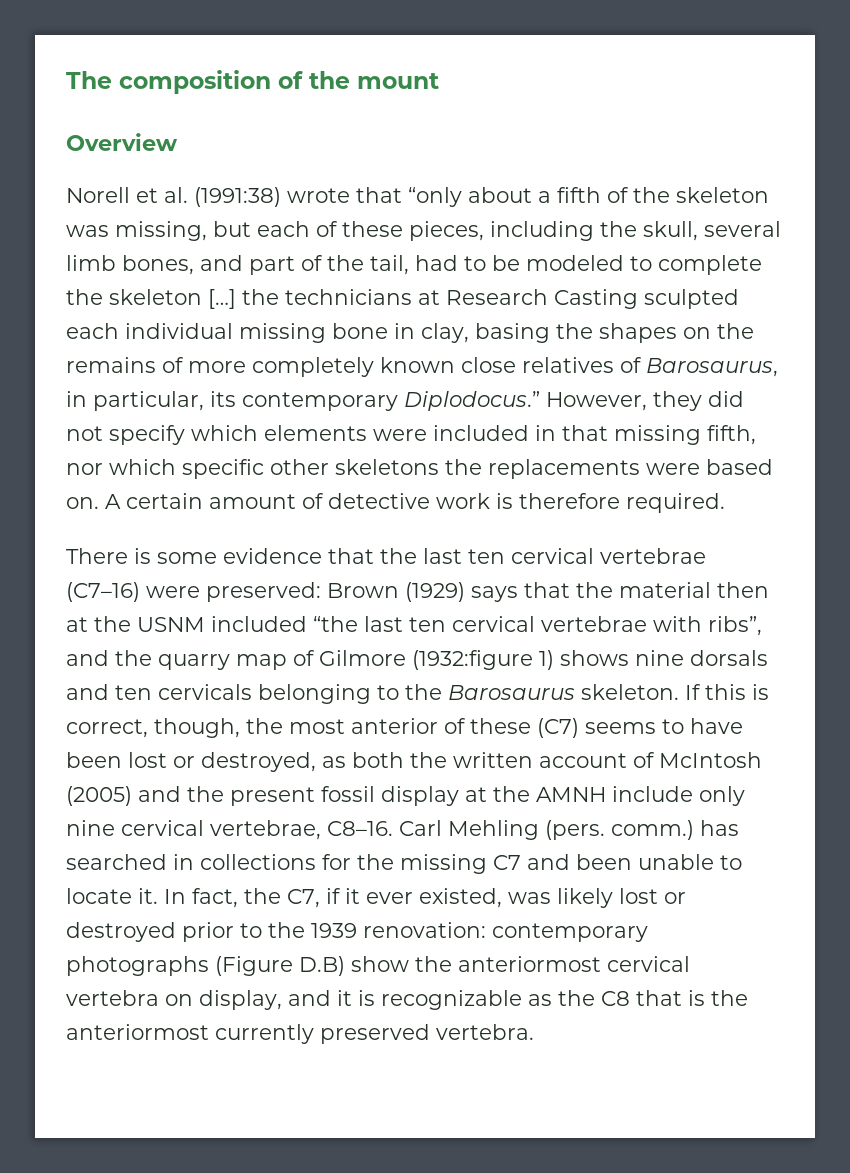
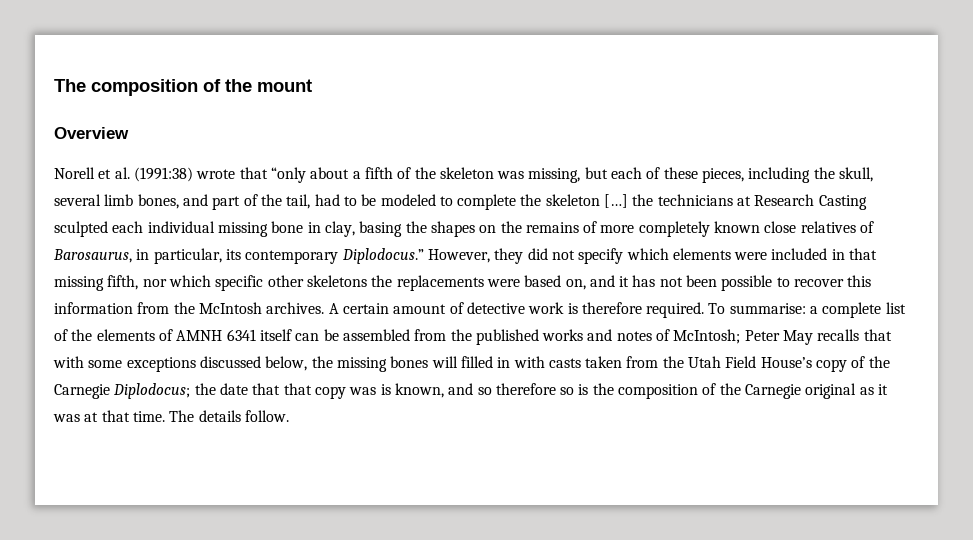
[66,497,99,509] on. -> [565,275,872,291] [54,302,325,314] on, and it has not been possible to recover this information from the McIntosh archives.
[66,548,706,564] [66,582,769,602] [66,616,762,636] [66,650,768,670] [66,684,769,704] [66,718,743,738] [66,752,762,772] [66,786,745,806] [66,820,739,840] [66,854,742,874] [66,888,686,908] [66,922,648,942] [66,956,690,976] [66,990,748,1010] [66,1024,534,1044] // There is some evidence that the last ten cervical vertebrae (C7–16) were preserved: Brown (1929) says that the material then at the USNM included “the last ten cervical vertebrae with ribs”, and the quarry map of Gilmore (1932:figure 1) shows nine dorsals and ten cervicals belonging to the Barosaurus skeleton. If this is correct, though, the most anterior of these (C7) seems to have been lost or destroyed, as both the written account of McIntosh (2005) and the present fossil display at the AMNH include only nine cervical vertebrae, C8–16. Carl Mehling (pers. comm.) has searched in collections for the missing C7 and been unable to locate it. In fact, the C7, if it ever existed, was likely lost or destroyed prior to the 1939 renovation: contemporary photographs (Figure D.B) show the anteriormost cervical vertebra on display, and it is recognizable as the C8 that is the anteriormost currently preserved vertebra. -> [708,302,906,318] [54,329,892,345] [53,356,890,372] [54,383,889,399] [53,410,289,422] To summarise: a complete list of the elements of AMNH 6341 itself can be assembled from the published works and notes of McIntosh; Peter May recalls that with some exceptions discussed below, the missing bones will filled in with casts taken from the Utah Field House’s copy of the Carnegie Diplodocus; the date that that copy was is known, and so therefore so is the composition of the Carnegie original as it was at that time. The details follow.

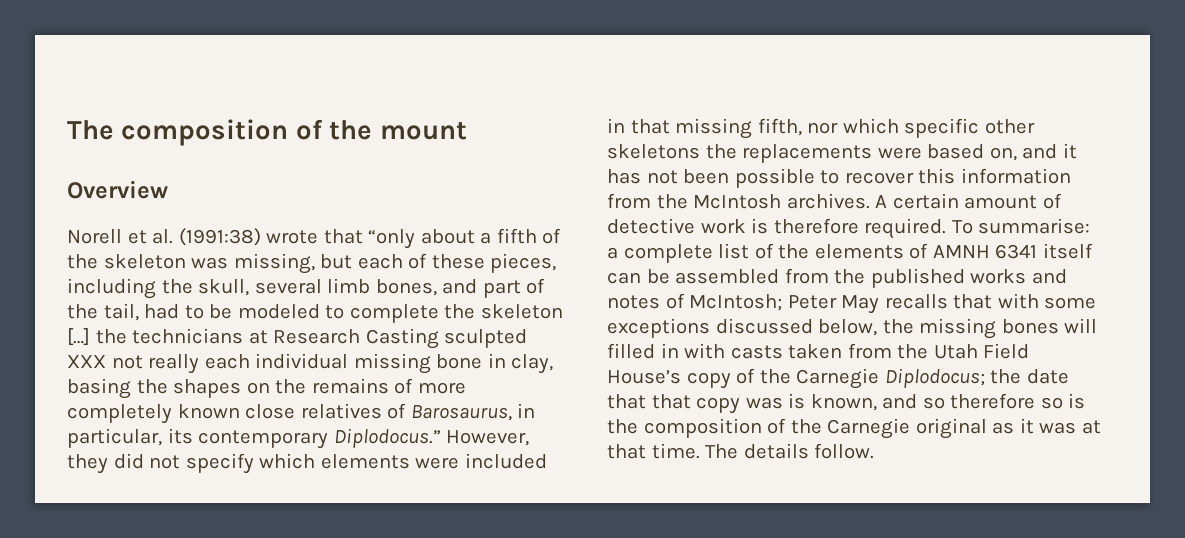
(108, 229) none -> [67,354,200,374] XXX not really

